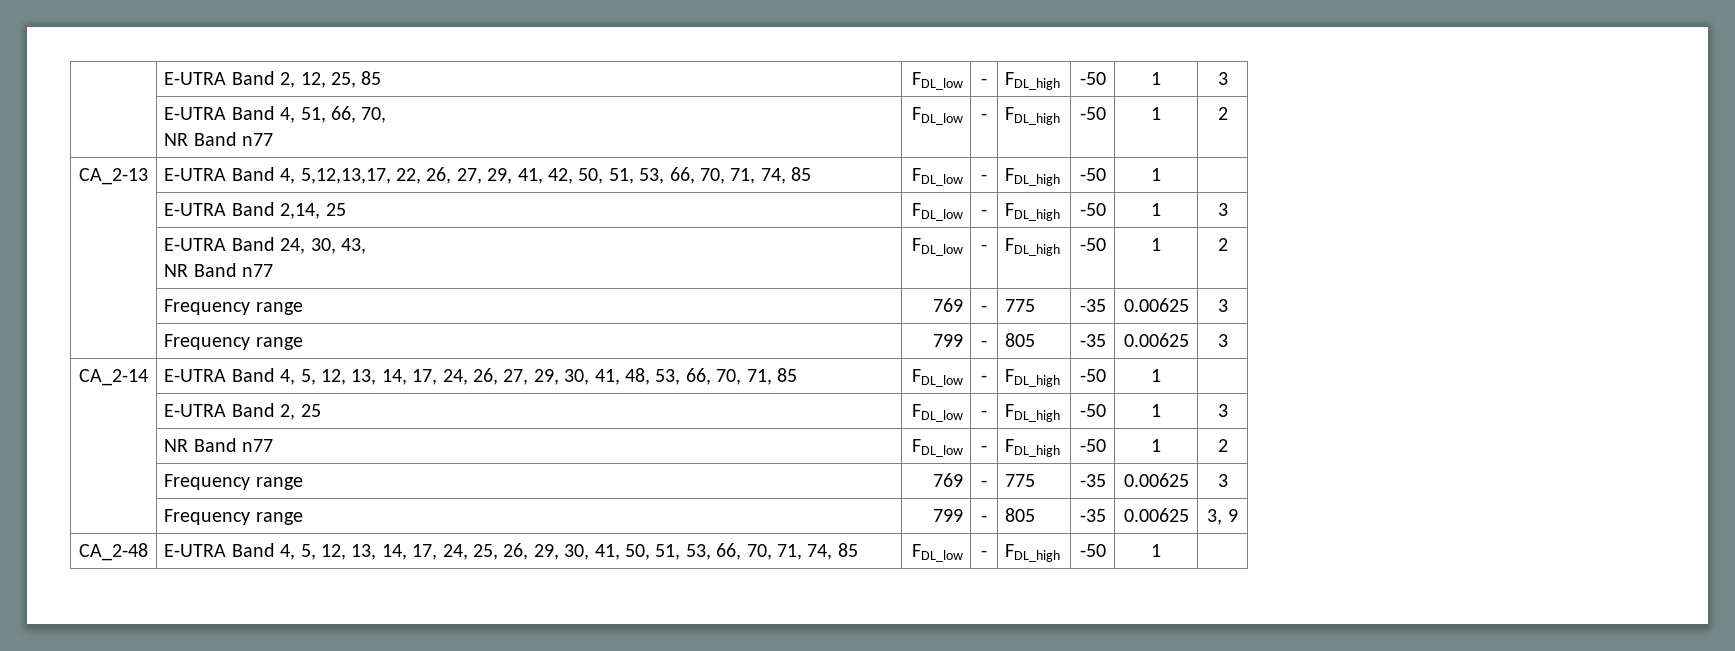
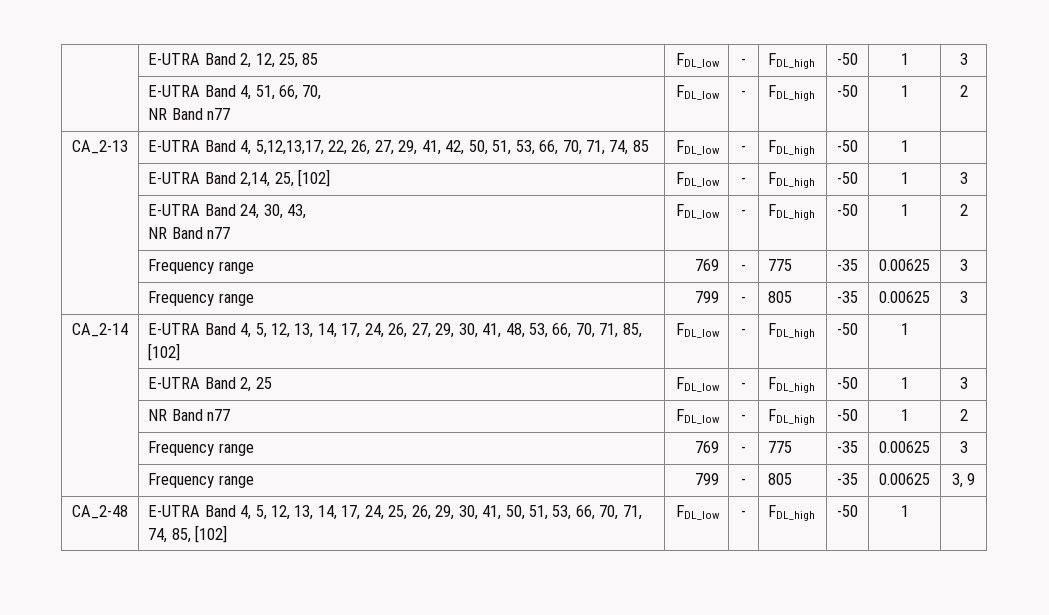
[325,203,346,216] 25 -> [274,169,330,187] 25, [102]
[777,368,798,382] 85 -> [622,323,642,338] [148,343,181,361] 85, [102]
[837,543,858,557] 85 -> [171,525,228,543] 85, [102]

